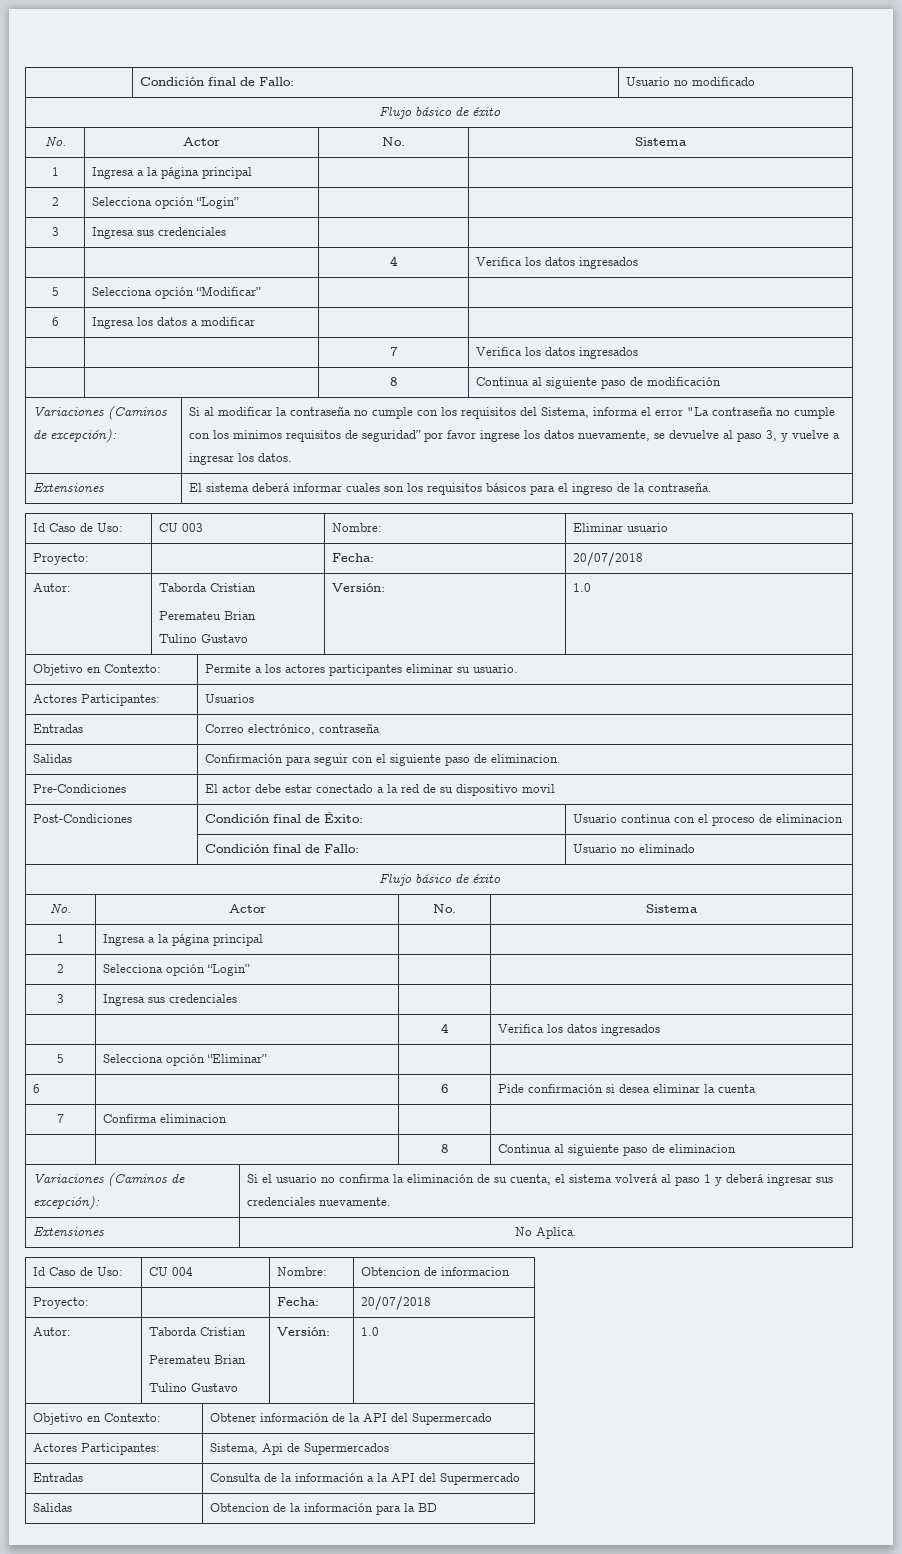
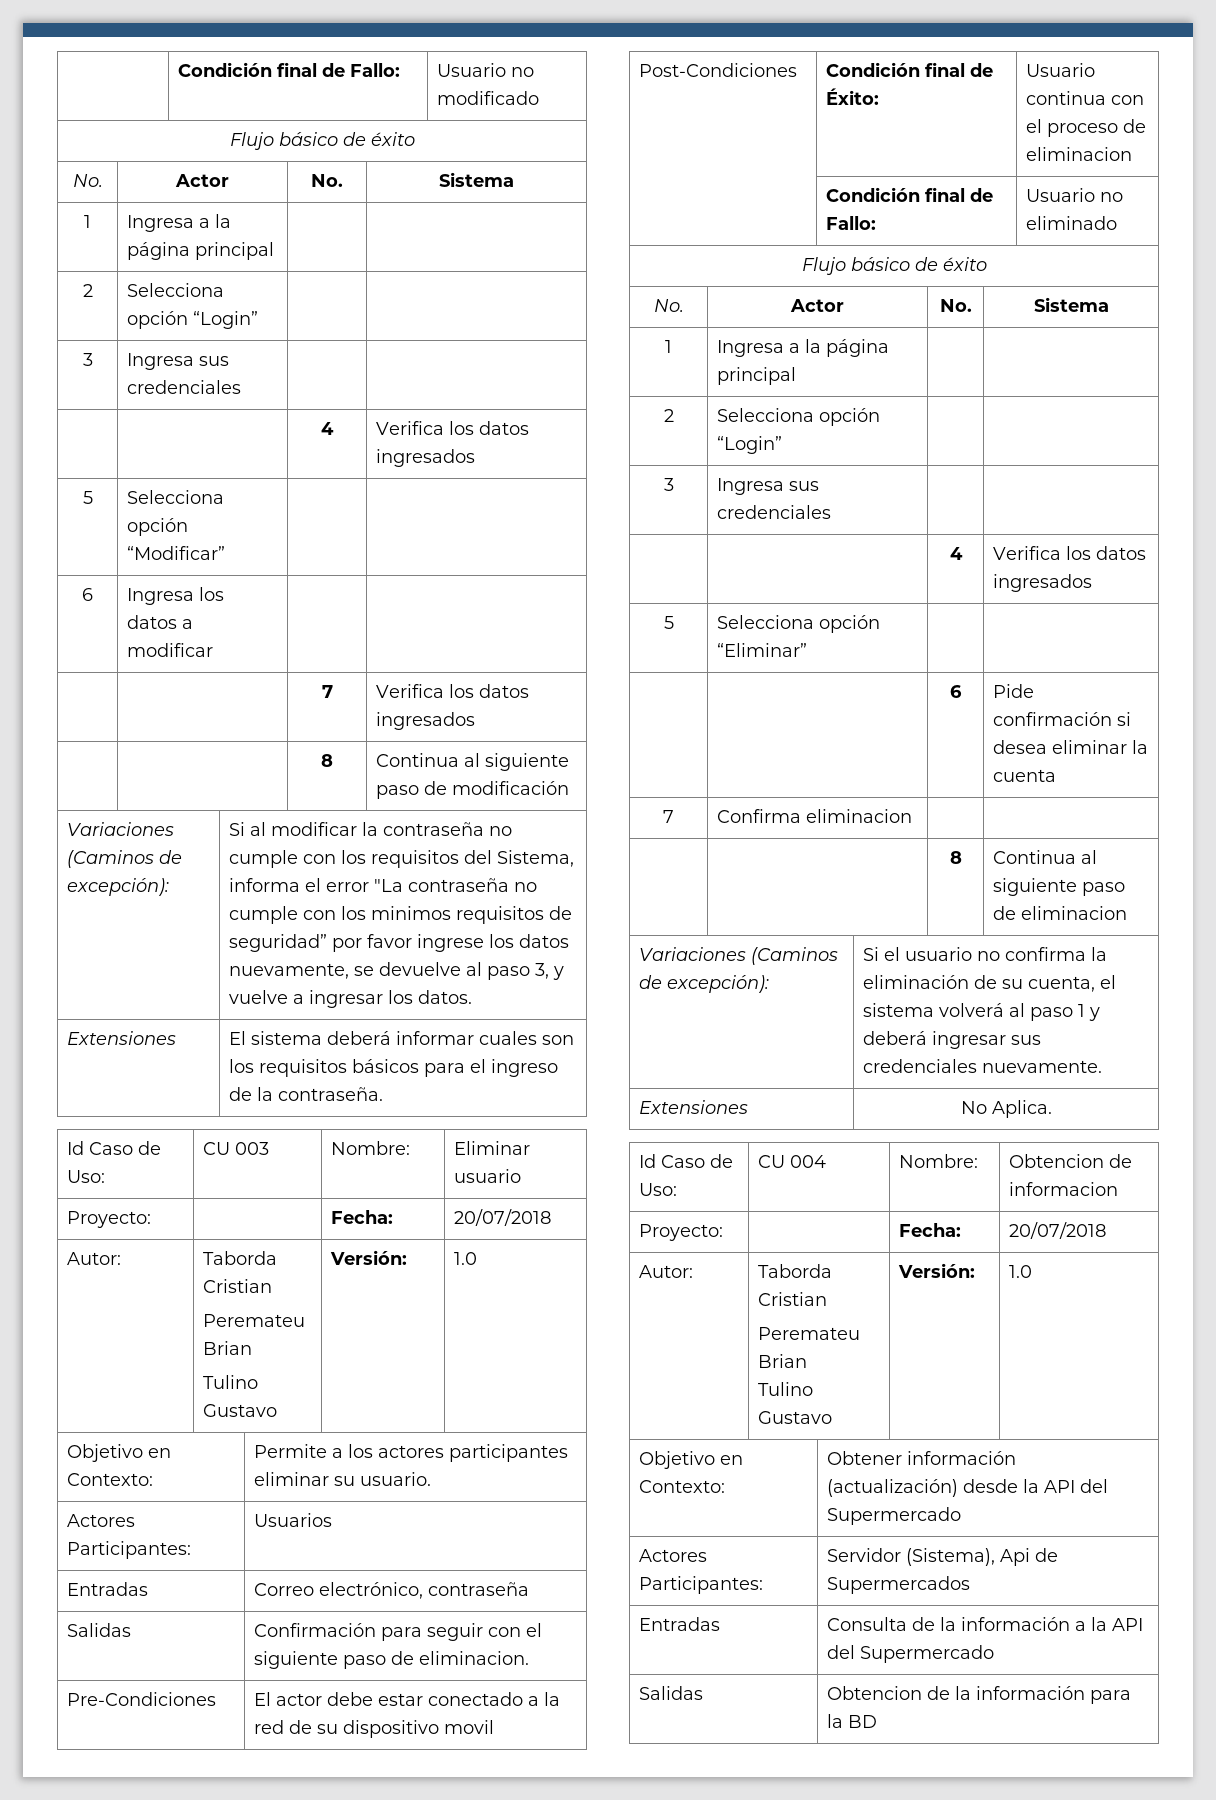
[33,1084,41,1093] 6 -> (807, 650) none
[332,1413,346,1422] de -> [826,1479,1018,1497] (actualización) desde
[210,1443,259,1454] Sistema, -> [826,1548,995,1566] Servidor (Sistema),

